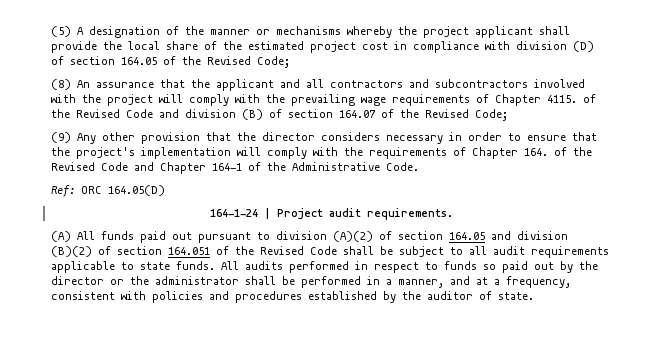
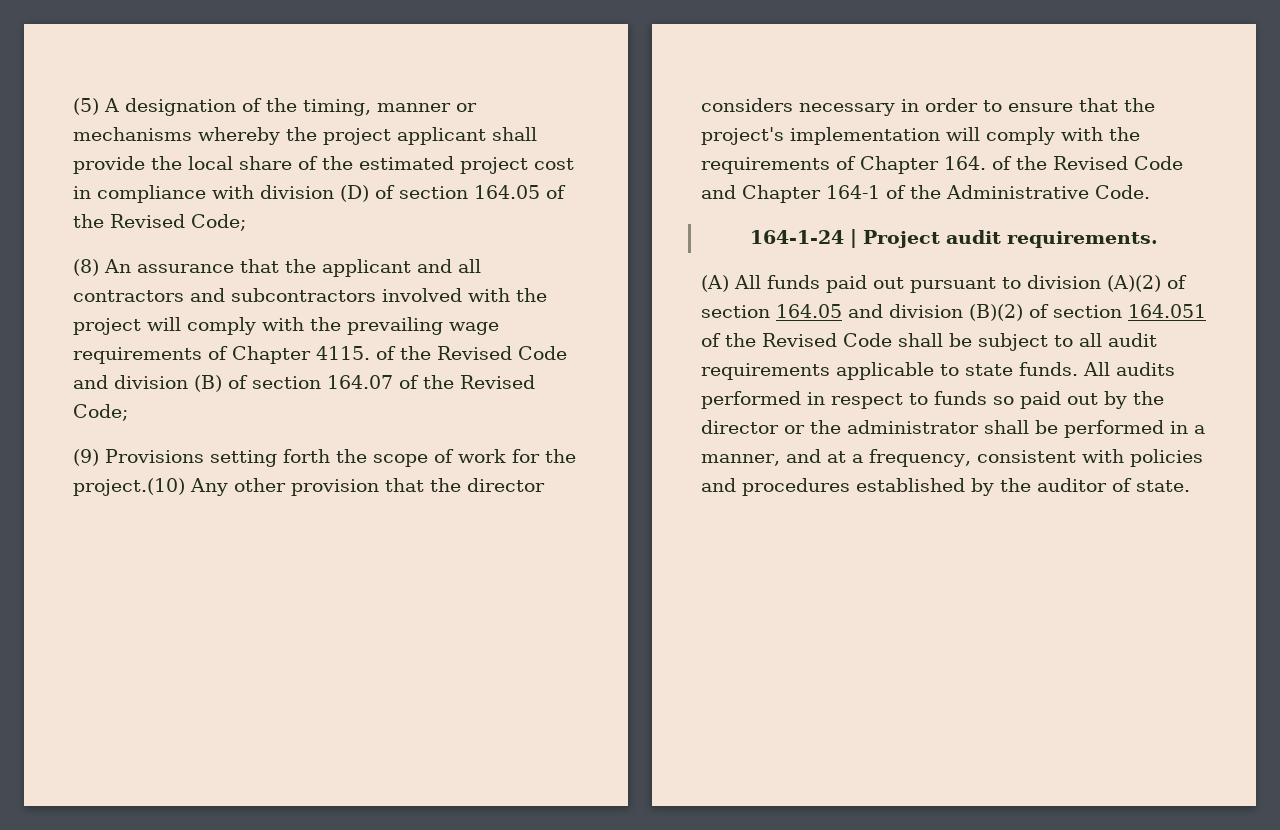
(204, 30) none -> [303,99,371,116] timing,
(71, 137) none -> [105,449,576,467] [73,478,185,496] Provisions setting forth the scope of work for the project.(10)
[51,185,165,197] // Ref: ORC 164.05(D) -> (1150, 192) none

